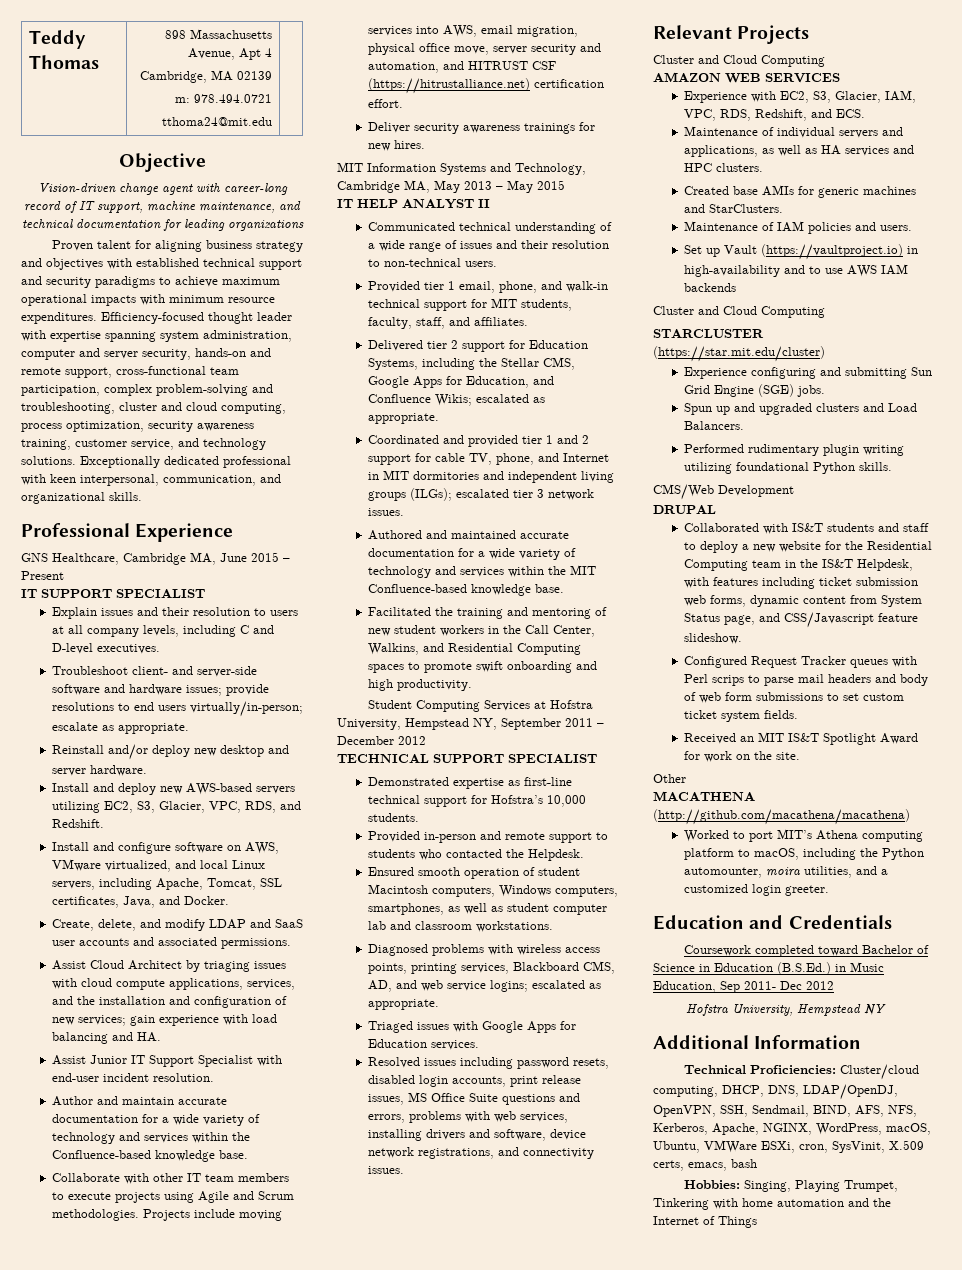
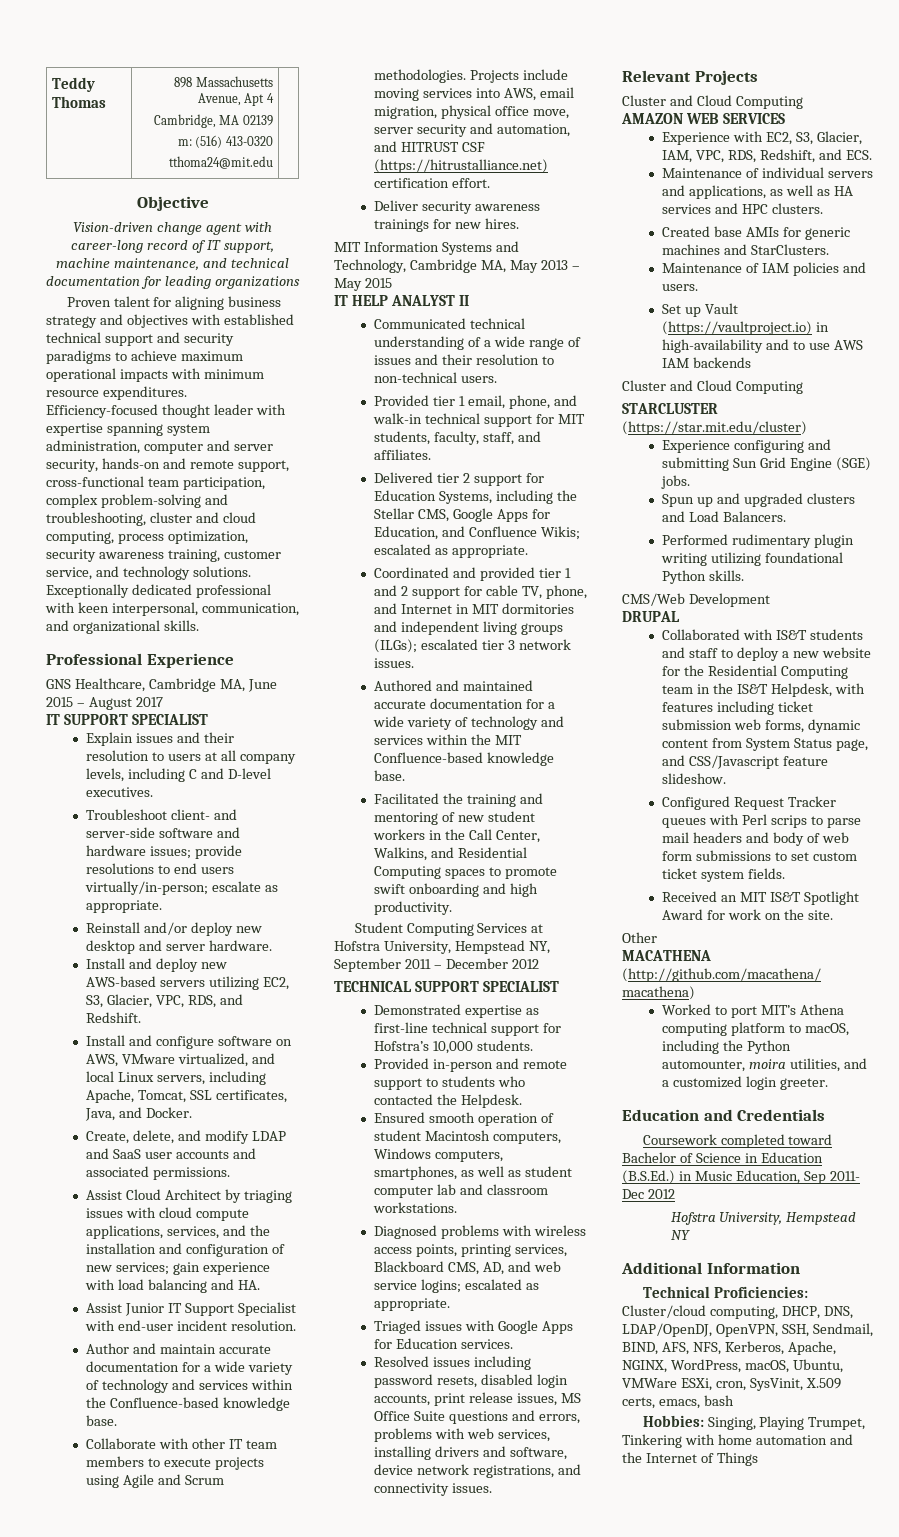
[194,94,273,103] 978.494.0721 -> [195,135,273,148] (516) 413-0320
[21,571,64,580] Present -> [88,697,163,710] August 2017

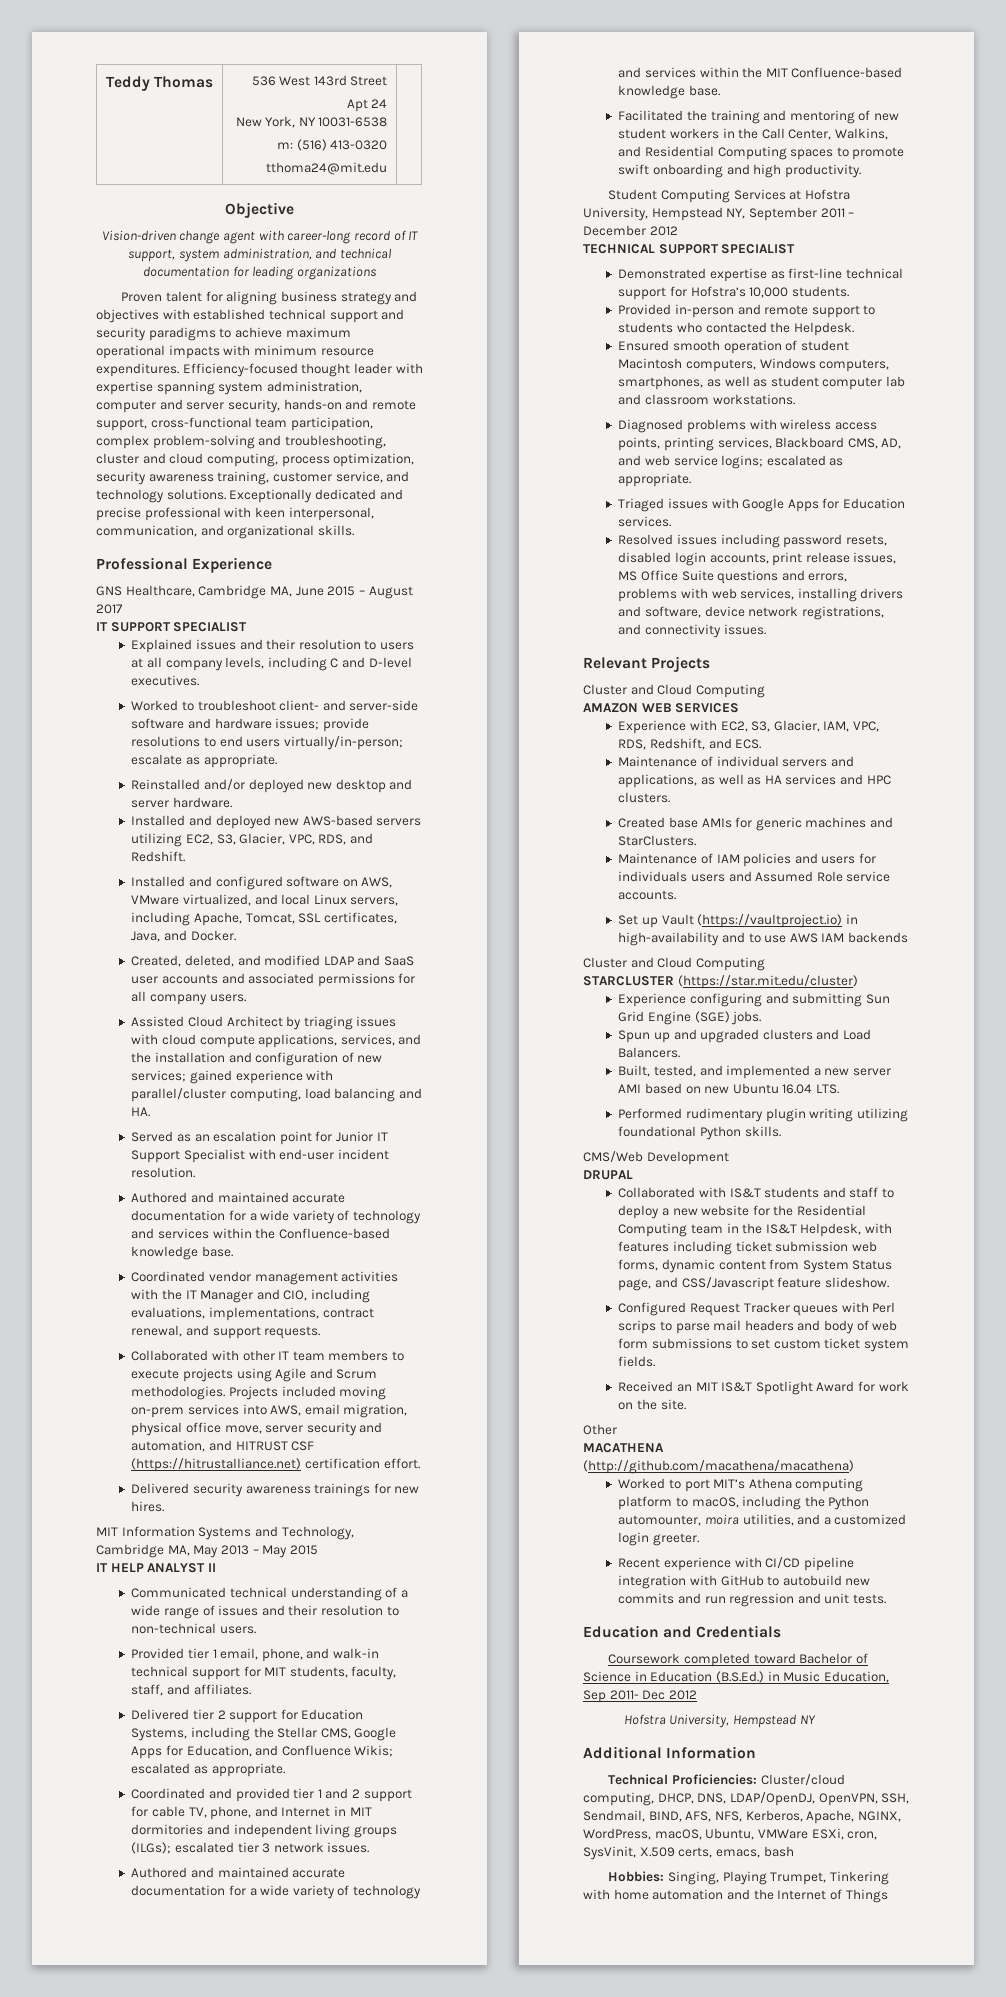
[174,76,273,88] [197,93,274,106] [153,114,273,128] 898 Massachusetts Avenue, Apt 4 // Cambridge, MA 02139 -> [251,75,388,86] [346,99,388,112] [235,116,388,128] 536 West 143rd Street // Apt 24 // New York, NY 10031-6538
[56,258,200,271] machine maintenance, -> [178,248,312,262] system administration,
(192, 589) none -> [379,489,403,500] [96,507,141,521] and precise
[86,732,134,746] Explain -> [131,639,193,653] Explained
[86,809,168,820] Troubleshoot -> [131,700,276,711] Worked to troubleshoot
[86,922,234,936] Reinstall and/or deploy -> [131,779,304,793] Reinstalled and/or deployed
[86,958,199,972] Install and deploy -> [131,815,271,829] Installed and deployed
[86,1035,215,1049] Install and configure -> [131,876,283,890] Installed and configured
[86,1130,249,1144] Create, delete, and modify -> [131,955,321,967] Created, deleted, and modified
[153,1167,231,1180] [86,1190,123,1200] permissions. // Assist -> [317,973,416,987] [131,991,246,1005] [131,1016,185,1027] permissions for all company users. // Assisted
[173,1262,270,1275] [85,1279,116,1290] gain experience with -> [189,1070,334,1084] [131,1088,301,1102] gained experience with parallel/cluster computing,
[86,1303,123,1313] Assist -> [131,1131,333,1145] Served as an escalation point for
[86,1343,217,1354] Author and maintain -> [131,1192,289,1203] Authored and maintained
[86,1438,157,1449] Collaborate -> [131,1271,399,1285] [131,1289,371,1303] [131,1307,374,1321] [131,1325,321,1339] [131,1350,209,1361] Coordinated vendor management activities with the IT Manager and CIO, including evaluations, implementations, contract renewal, and support requests. // Collaborated
[523,69,569,80] [374,88,420,101] include moving -> [281,1386,387,1400] [131,1407,185,1418] included moving on-prem
[374,200,419,211] Deliver -> [131,1483,190,1494] Delivered
[662,284,699,291] users. -> [821,853,877,864] [618,871,891,882] [618,890,677,900] users for individuals users and Assumed Role service accounts.
(787, 516) none -> [618,1065,892,1079] [618,1083,840,1094] // Built, tested, and implemented a new server AMI based on new Ubuntu 16.04 LTS.
(828, 1084) none -> [618,1557,854,1571] [618,1575,871,1589] [618,1593,887,1607] // Recent experience with CI/CD pipeline integration with GitHub to autobuild new commits and run regression and unit tests.

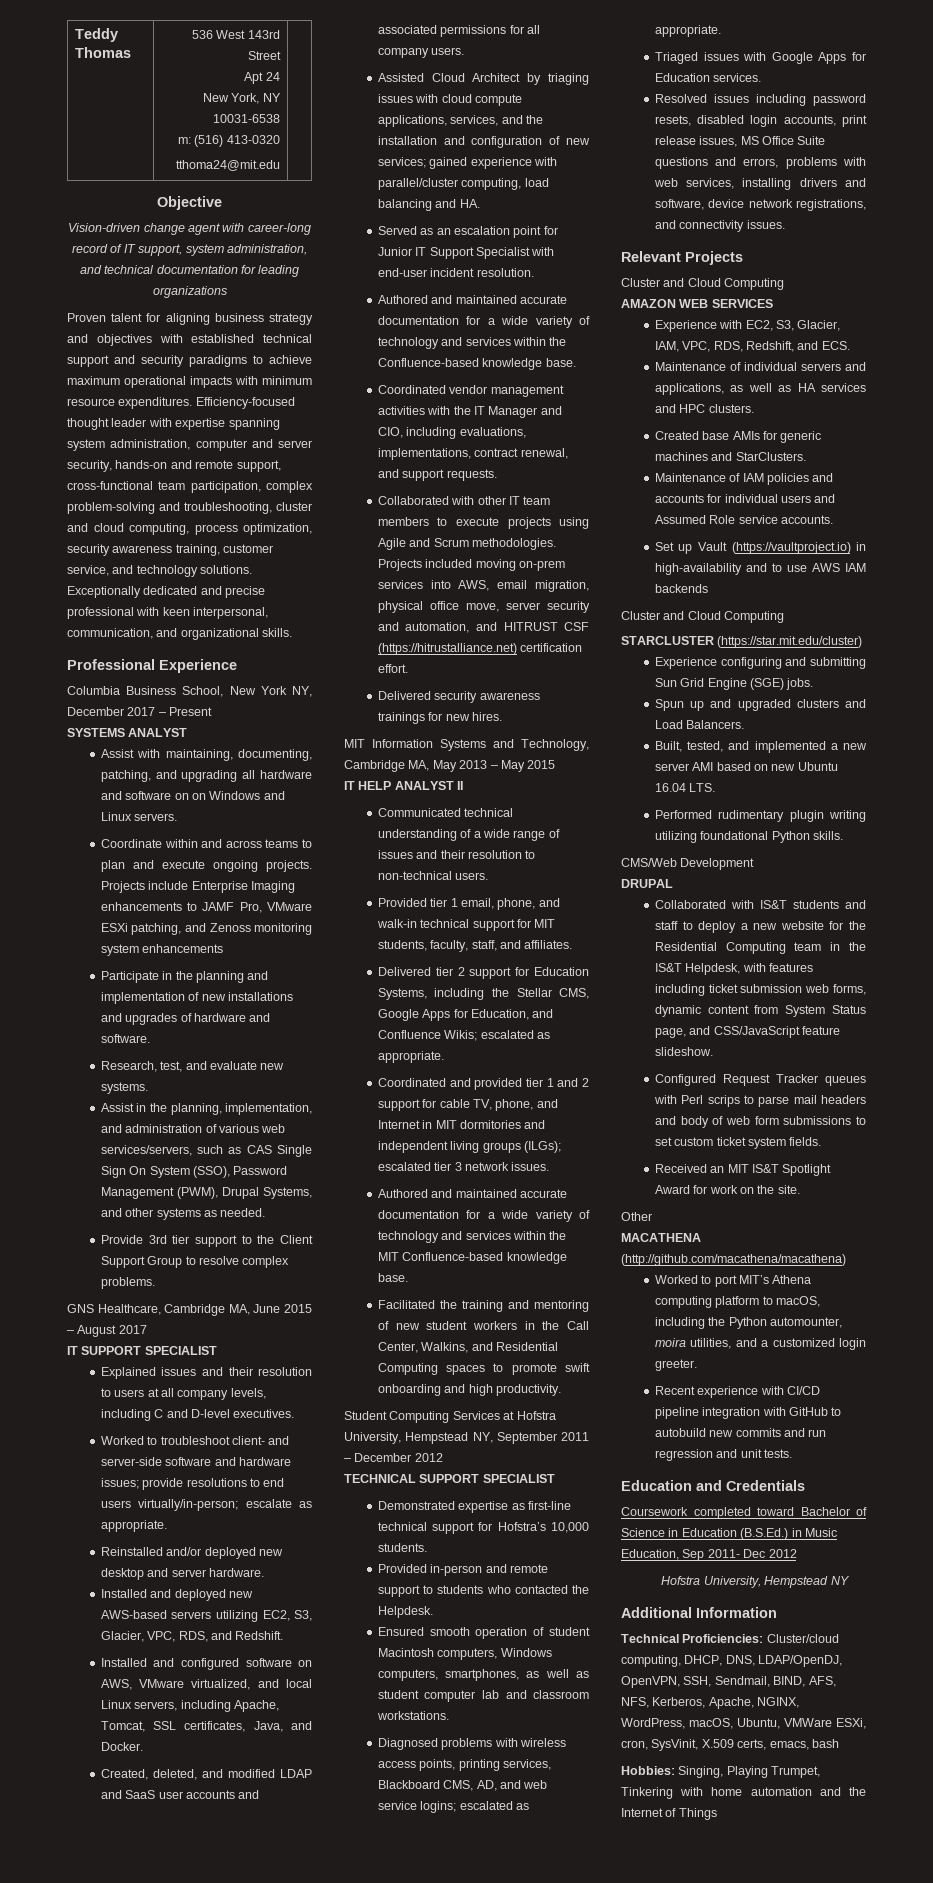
(273, 565) none -> [67,686,312,697] [67,707,213,716] [67,728,188,737] [100,749,312,761] [100,770,312,782] [100,791,285,800] [100,812,178,821] [100,839,312,848] [100,860,312,872] [100,881,296,893] [100,902,312,913] [100,923,312,935] [100,944,224,956] [100,971,269,983] [100,992,294,1004] [100,1013,271,1025] [100,1034,150,1043] [100,1061,285,1072] [100,1082,148,1094] [100,1103,312,1115] [100,1124,286,1133] [100,1145,312,1157] [100,1166,288,1178] [100,1187,312,1199] [100,1208,266,1220] [100,1235,313,1247] [100,1256,290,1268] [100,1277,155,1289] // Columbia Business School, New York NY, December 2017 – Present // SYSTEMS ANALYST // Assist with maintaining, documenting, patching, and upgrading all hardware and software on on Windows and Linux servers. // Coordinate within and across teams to plan and execute ongoing projects. Projects include Enterprise Imaging enhancements to JAMF Pro, VMware ESXi patching, and Zenoss monitoring system enhancements // Participate in the planning and implementation of new installations and upgrades of hardware and software. // Research, test, and evaluate new systems. // Assist in the planning, implementation, and administration of various web services/servers, such as CAS Single Sign On System (SSO), Password Management (PWM), Drupal Systems, and other systems as needed. // Provide 3rd tier support to the Client Support Group to resolve complex problems.
[821,853,877,864] [618,871,688,882] users for individuals -> [654,494,778,503] accounts for individual
[681,1277,774,1291] CSS/Javascript -> [713,1026,800,1038] CSS/JavaScript

